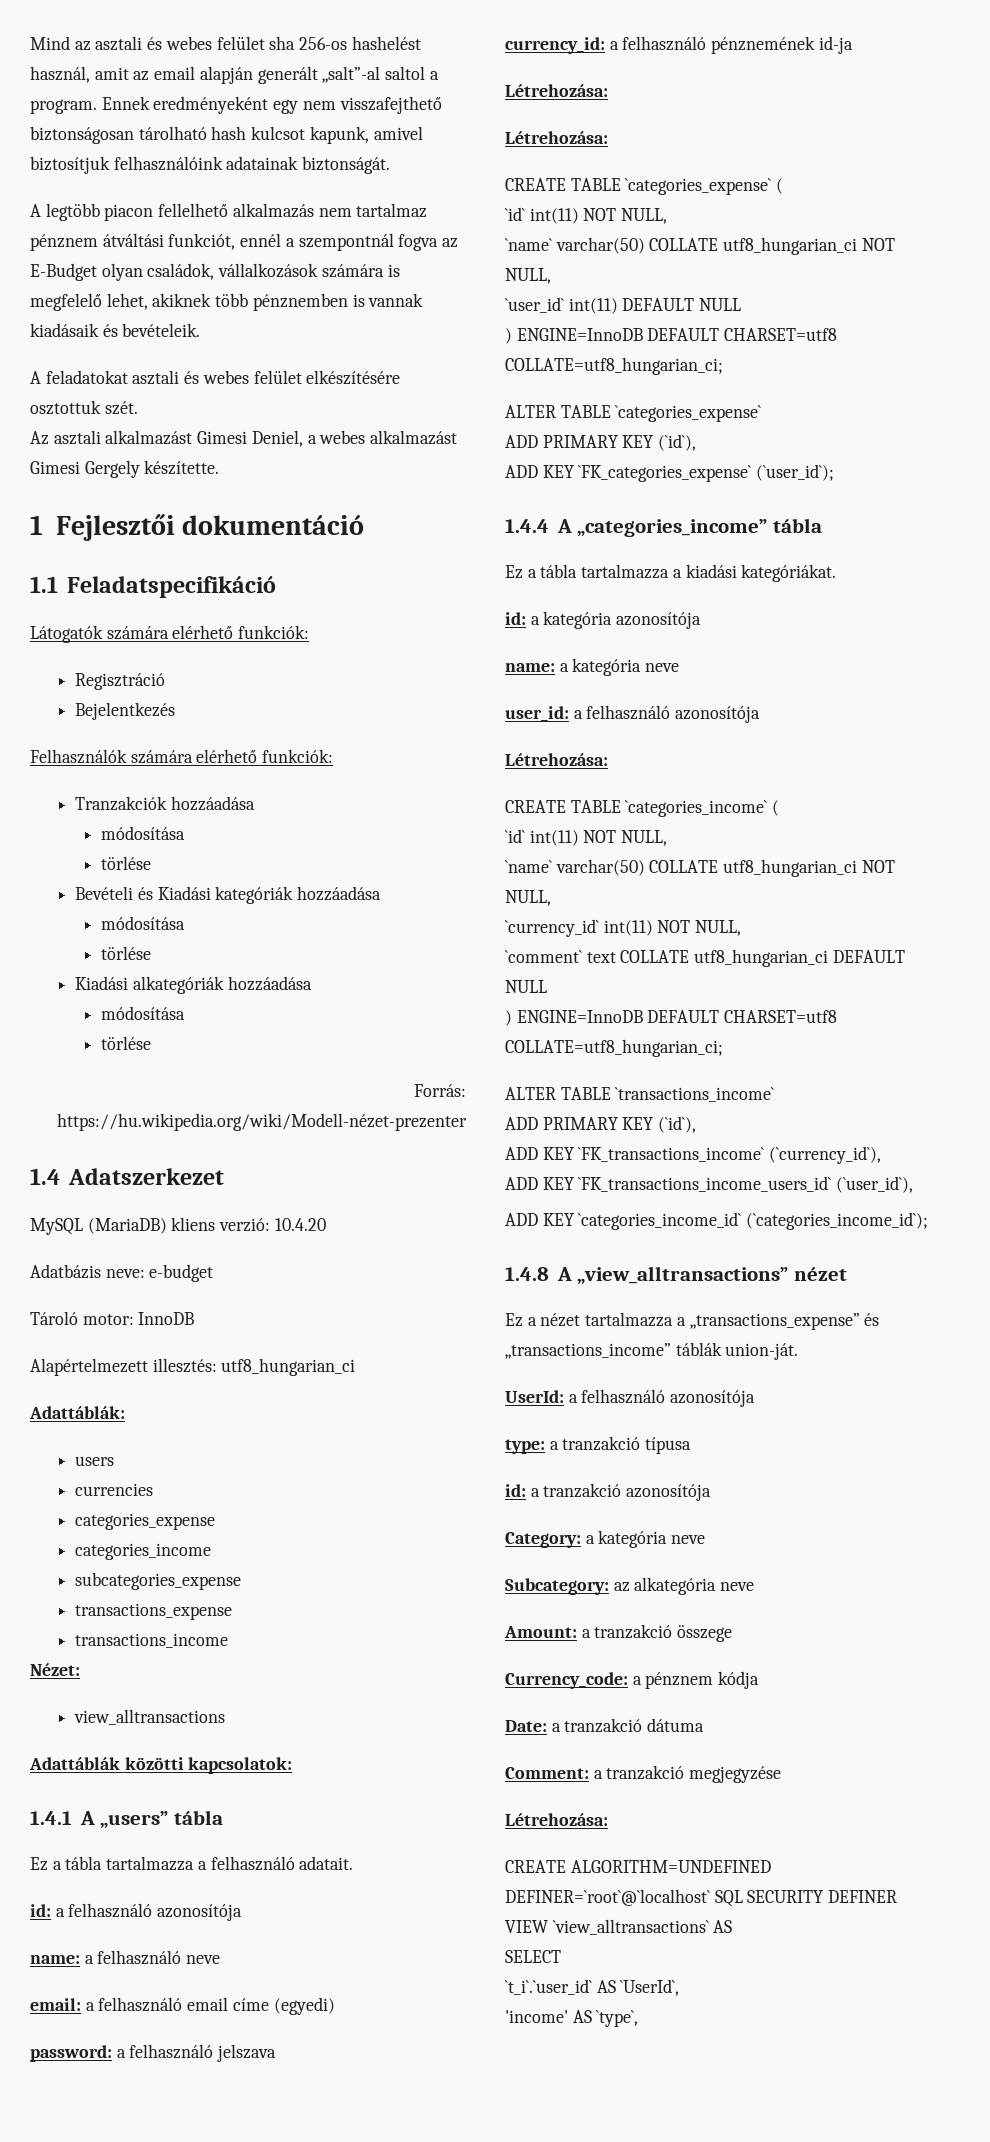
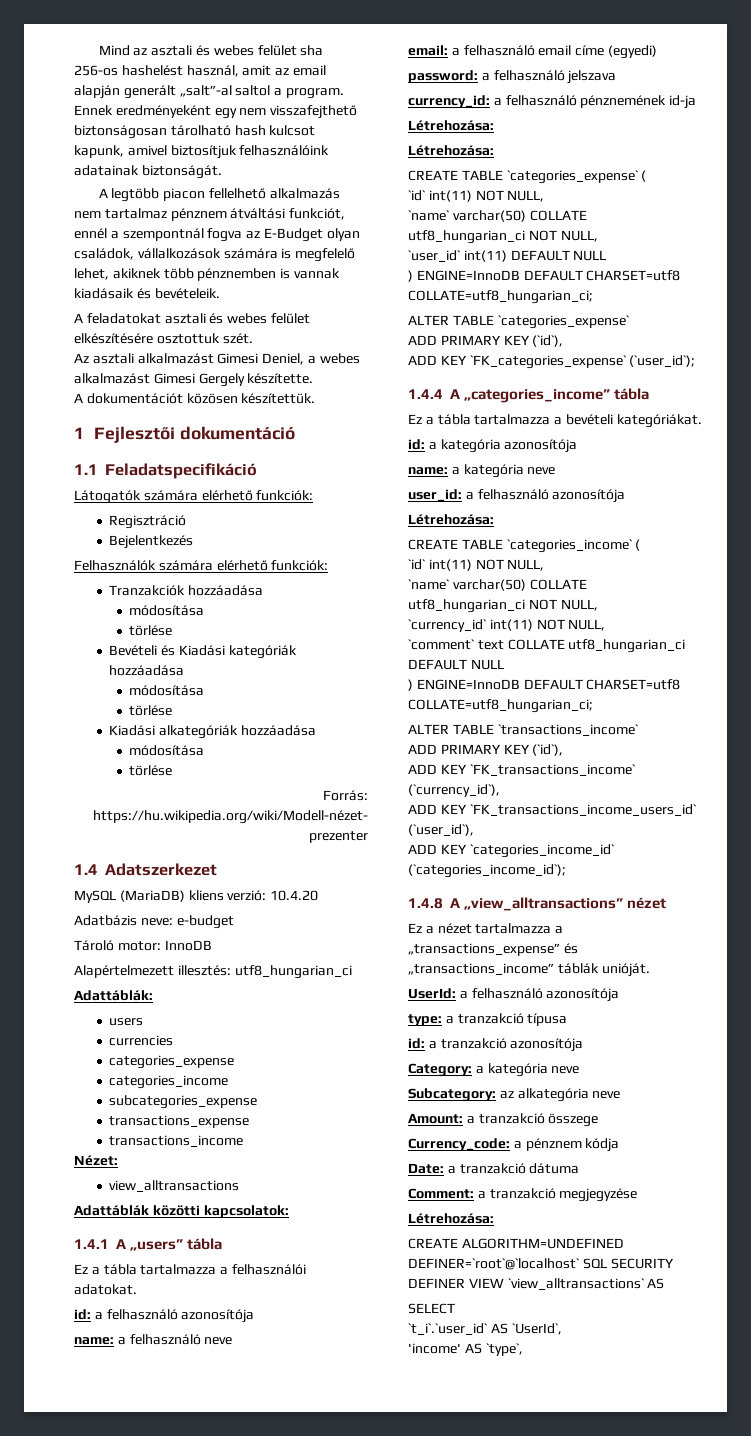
(220, 467) none -> [74,393,316,404] // A dokumentációt közösen készítettük.
[210,1856,354,1871] felhasználó adatait. -> [231,1264,306,1275] [74,1284,137,1295] felhasználói adatokat.
[685,564,737,578] kiadási -> [565,414,613,425] bevételi
[725,1343,799,1360] union-ját. -> [601,963,650,977] unióját.

